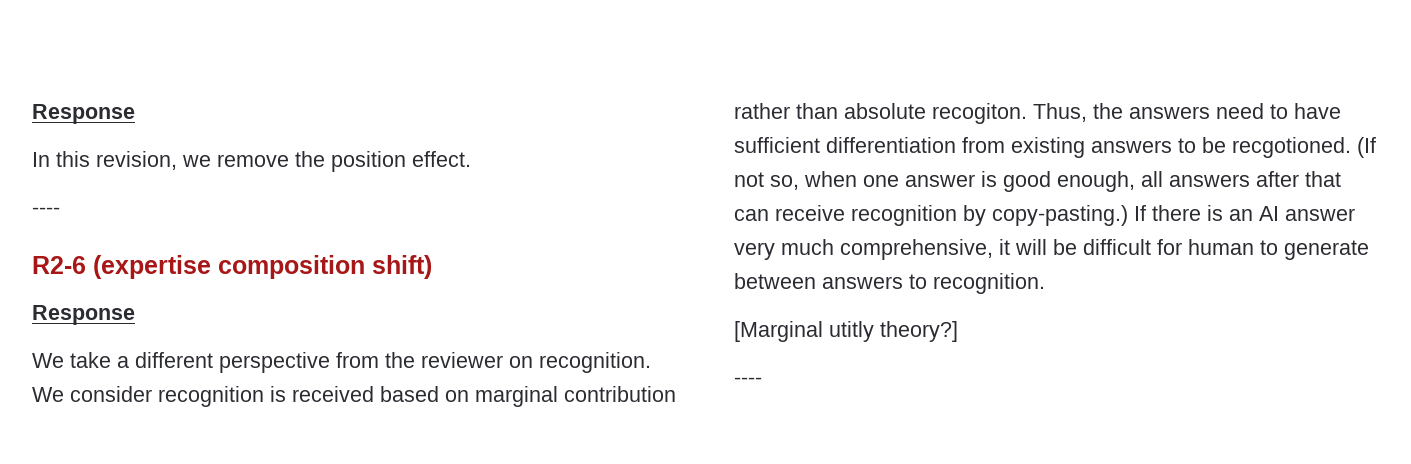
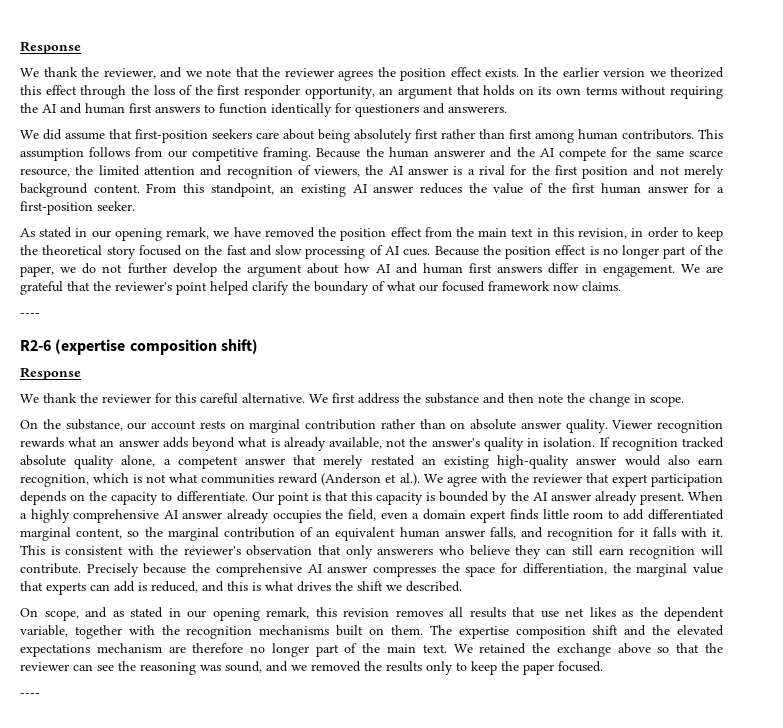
[32,104,135,124] [32,151,471,172] Response // In this revision, we remove the position effect. -> [20,41,81,54] [20,67,724,81] [20,85,724,99] [20,103,507,117] [20,129,723,143] [20,147,724,161] [20,165,724,179] [20,183,724,197] [20,201,135,215] [20,227,724,241] [20,245,723,259] [20,263,723,277] [20,281,621,295] Response // We thank the reviewer, and we note that the reviewer agrees the position effect exists. In the earlier version we theorized this effect through the loss of the first responder opportunity, an argument that holds on its own terms without requiring the AI and human first answers to function identically for questioners and answerers. // We did assume that first-position seekers care about being absolutely first rather than first among human contributors. This assumption follows from our competitive framing. Because the human answerer and the AI compete for the same scarce resource, the limited attention and recognition of viewers, the AI answer is a rival for the first position and not merely background content. From this standpoint, an existing AI answer reduces the value of the first human answer for a first-position seeker. // As stated in our opening remark, we have removed the position effect from the main text in this revision, in order to keep the theoretical story focused on the fast and slow processing of AI cues. Because the position effect is no longer part of the paper, we do not further develop the argument about how AI and human first answers differ in engagement. We are grateful that the reviewer's point helped clarify the boundary of what our focused framework now claims.
[70,352,651,373] [32,386,439,407] take a different perspective from the reviewer on recognition. We consider recognition is received based -> [43,393,684,407] [20,419,225,431] thank the reviewer for this careful alternative. We first address the substance and then note the change in scope. // On the substance, our account rests
[844,103,1341,124] [734,137,1376,158] [734,171,1341,192] [734,205,1355,226] [734,239,1369,260] [734,273,1045,294] [734,321,958,342] absolute recogiton. Thus, the answers need to have sufficient differentiation from existing answers to be recgotioned. (If not so, when one answer is good enough, all answers after that can receive recognition by copy-pasting.) If there is an AI answer very much comprehensive, it will be difficult for human to generate between answers to recognition. // [Marginal utitly theory?] -> [450,419,723,433] [20,437,724,451] [20,455,724,469] [20,473,723,487] [20,491,724,505] [20,509,724,523] [20,527,723,541] [20,545,724,559] [20,563,723,577] [20,581,462,595] [20,607,724,621] [20,625,725,639] [20,643,724,657] [20,661,603,675] on absolute answer quality. Viewer recognition rewards what an answer adds beyond what is already available, not the answer's quality in isolation. If recognition tracked absolute quality alone, a competent answer that merely restated an existing high-quality answer would also earn recognition, which is not what communities reward (Anderson et al.). We agree with the reviewer that expert participation depends on the capacity to differentiate. Our point is that this capacity is bounded by the AI answer already present. When a highly comprehensive AI answer already occupies the field, even a domain expert finds little room to add differentiated marginal content, so the marginal contribution of an equivalent human answer falls, and recognition for it falls with it. This is consistent with the reviewer's observation that only answerers who believe they can still earn recognition will contribute. Precisely because the comprehensive AI answer compresses the space for differentiation, the marginal value that experts can add is reduced, and this is what drives the shift we described. // On scope, and as stated in our opening remark, this revision removes all results that use net likes as the dependent variable, together with the recognition mechanisms built on them. The expertise composition shift and the elevated expectations mechanism are therefore no longer part of the main text. We retained the exchange above so that the reviewer can see the reasoning was sound, and we removed the results only to keep the paper focused.

